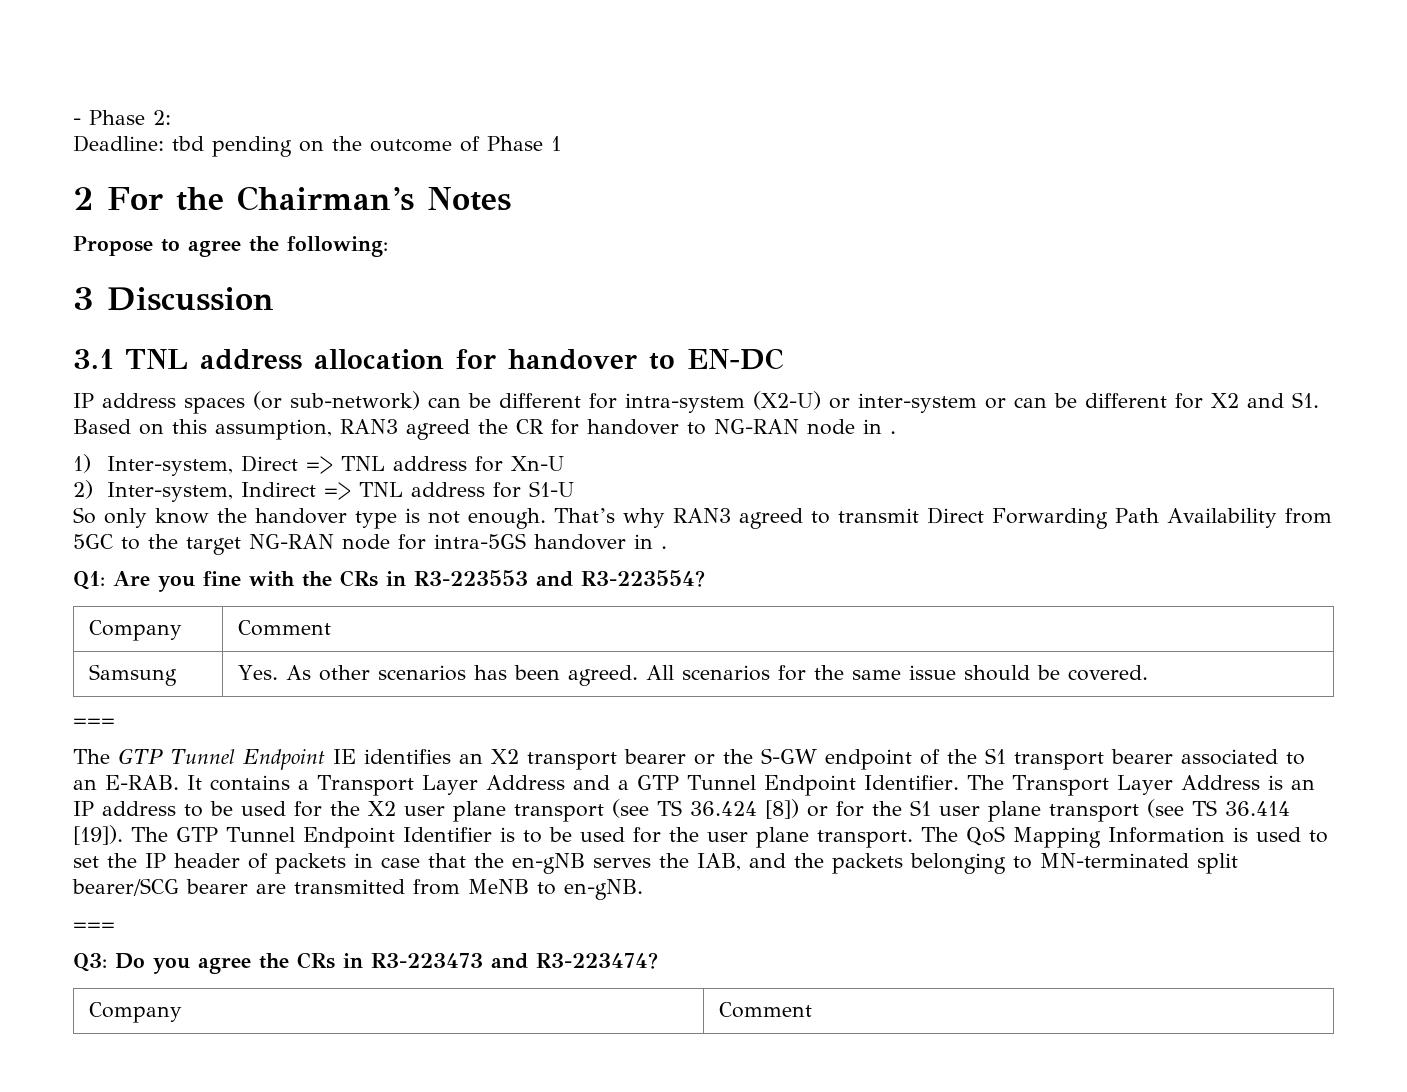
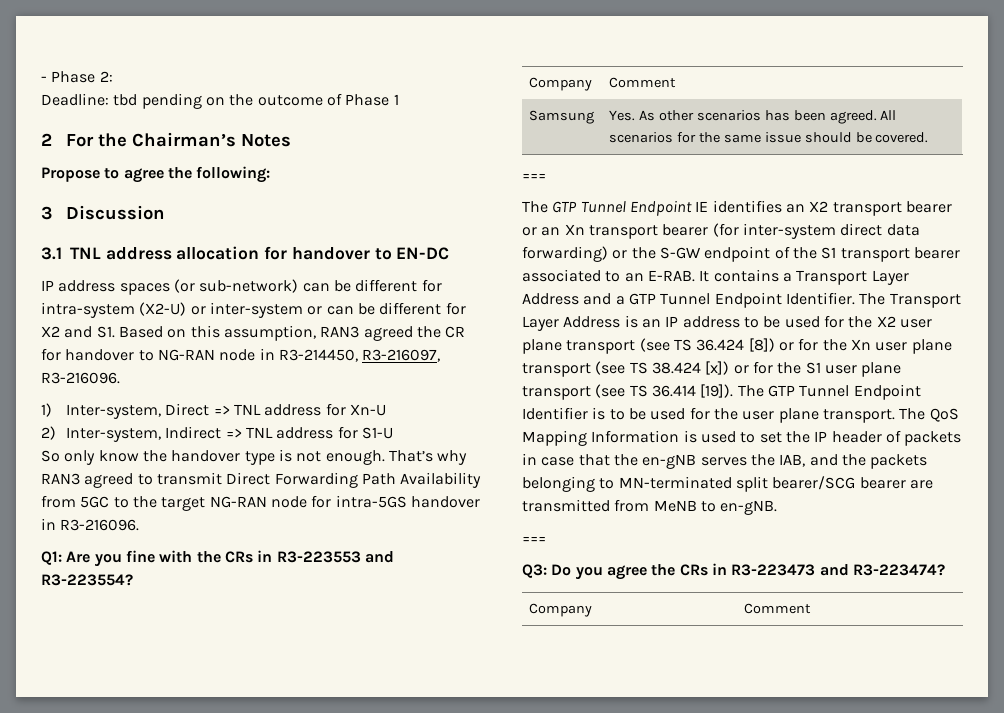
[890,431,896,434] . -> [278,349,441,362] [41,372,120,384] R3-214450, R3-216097, R3-216096.
[661,546,667,549] . -> [60,519,140,531] R3-216096.
(715, 759) none -> [541,223,920,239] [522,246,628,262] an Xn transport bearer (for inter-system direct data forwarding) or
(902, 808) none -> [850,339,952,354] [522,361,802,377] Xn user plane transport (see TS 38.424 [x]) or for the

